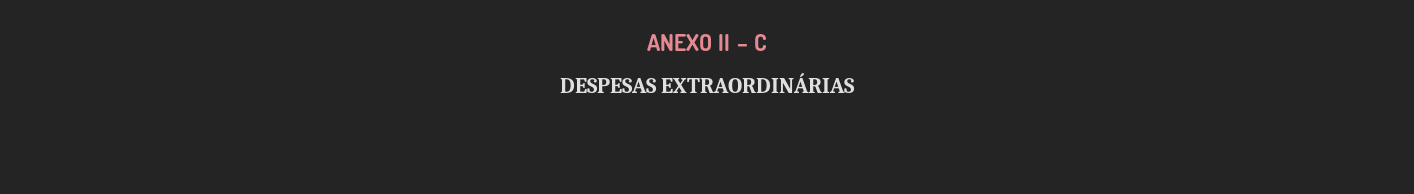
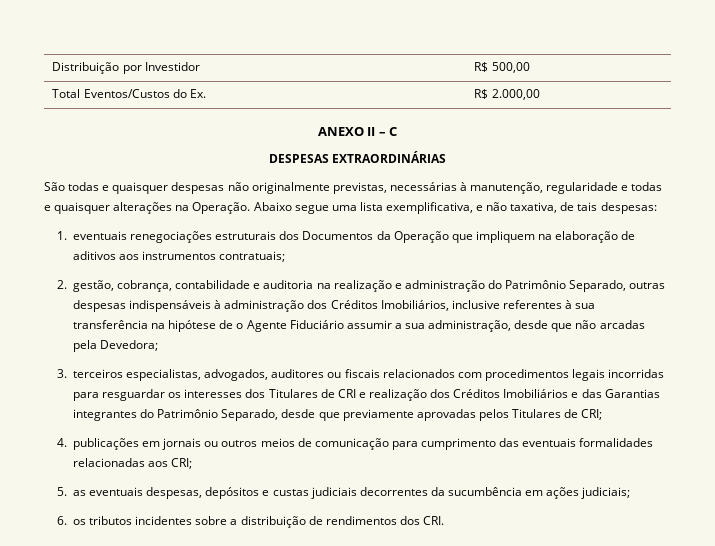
(647, 42) none -> [52,62,200,74] [474,62,530,73] [52,89,206,98] [474,89,540,100] Distribuição por Investidor | R$ 500,00 // Total Eventos/Custos do Ex. | R$ 2.000,00 //
(856, 83) none -> [44,182,663,194] [44,202,657,214] [57,231,636,243] [73,251,286,262] [57,280,666,292] [73,300,596,312] [73,320,645,332] [73,340,159,352] [57,369,665,381] [73,389,660,401] [73,409,603,421] [57,438,654,450] [73,458,193,469] [57,487,631,499] [57,516,444,528] // São todas e quaisquer despesas não originalmente previstas, necessárias à manutenção, regularidade e todas e quaisquer alterações na Operação. Abaixo segue uma lista exemplificativa, e não taxativa, de tais despesas: // 1. eventuais renegociações estruturais dos Documentos da Operação que impliquem na elaboração de aditivos aos instrumentos contratuais; // 2. gestão, cobrança, contabilidade e auditoria na realização e administração do Patrimônio Separado, outras despesas indispensáveis à administração dos Créditos Imobiliários, inclusive referentes à sua transferência na hipótese de o Agente Fiduciário assumir a sua administração, desde que não arcadas pela Devedora; // 3. terceiros especialistas, advogados, auditores ou fiscais relacionados com procedimentos legais incorridas para resguardar os interesses dos Titulares de CRI e realização dos Créditos Imobiliários e das Garantias integrantes do Patrimônio Separado, desde que previamente aprovadas pelos Titulares de CRI; // 4. publicações em jornais ou outros meios de comunicação para cumprimento das eventuais formalidades relacionadas aos CRI; // 5. as eventuais despesas, depósitos e custas judiciais decorrentes da sucumbência em ações judiciais; // 6. os tributos incidentes sobre a distribuição de rendimentos dos CRI.

